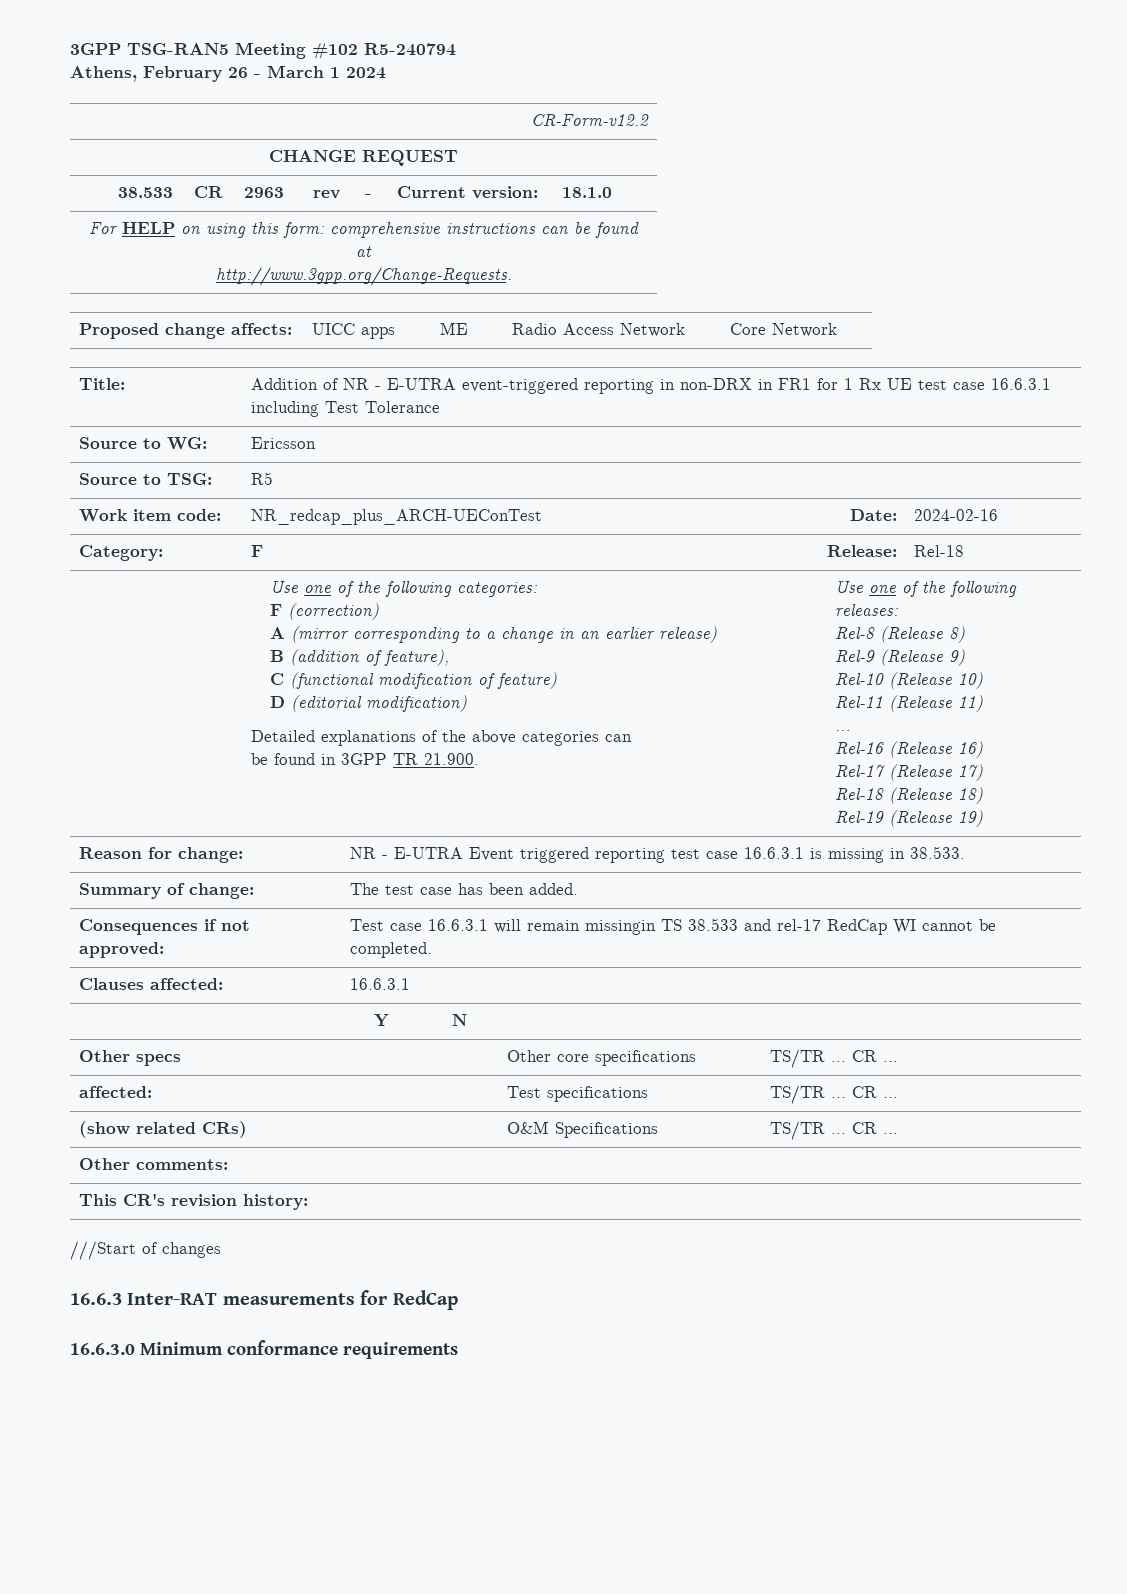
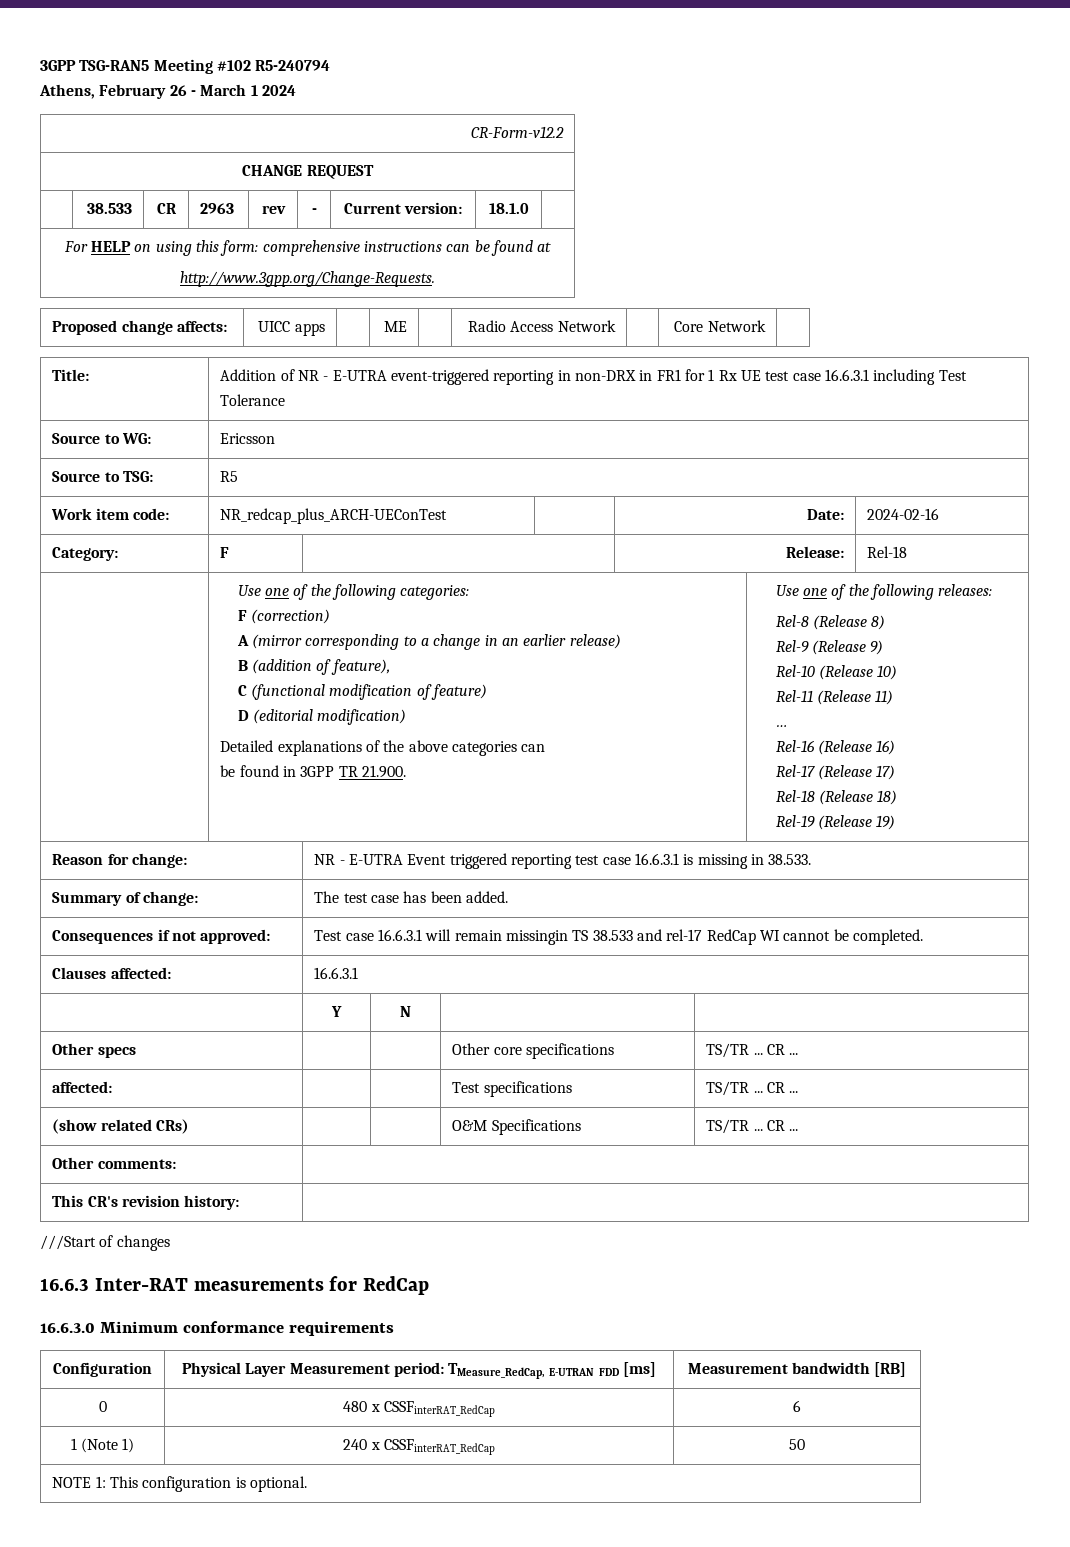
(458, 1350) none -> [53,1362,152,1377] [181,1362,657,1379] [687,1362,907,1377] [98,1401,107,1412] [343,1401,495,1417] [793,1400,801,1412] [70,1438,135,1453] [343,1439,495,1455] [789,1439,805,1450] [52,1476,308,1492] // Configuration | Physical Layer Measurement period: TMeasure_RedCap, E-UTRAN FDD [ms] | Measurement bandwidth [RB] // 0 | 480 x CSSFinterRAT_RedCap | 6 // 1 (Note 1) | 240 x CSSFinterRAT_RedCap | 50 // NOTE 1: This configuration is optional.

